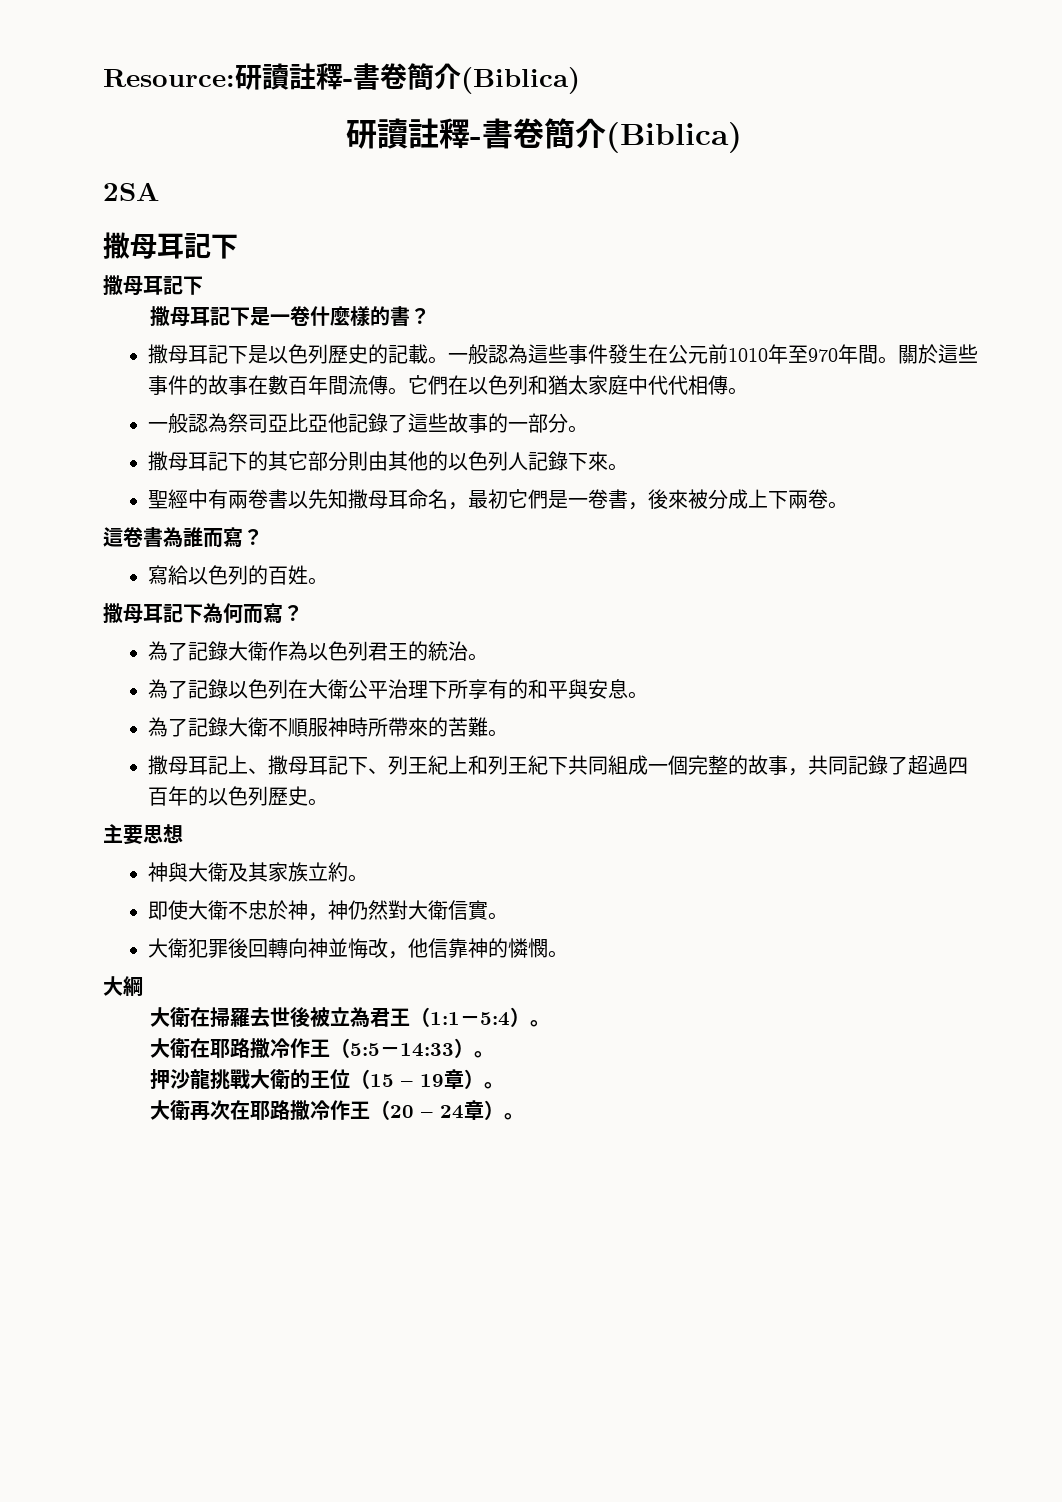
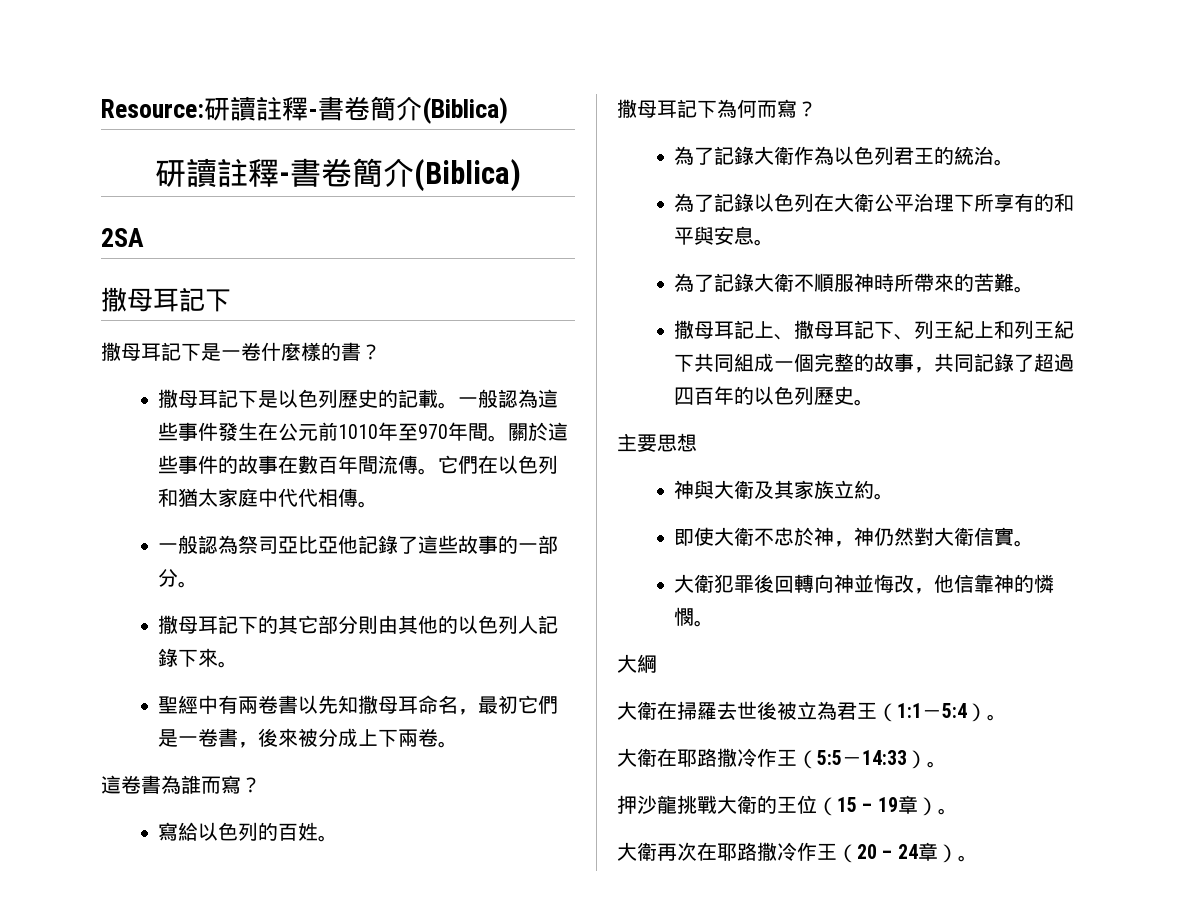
[150,306,251,327] // 撒母耳記下 -> (201, 352) none

